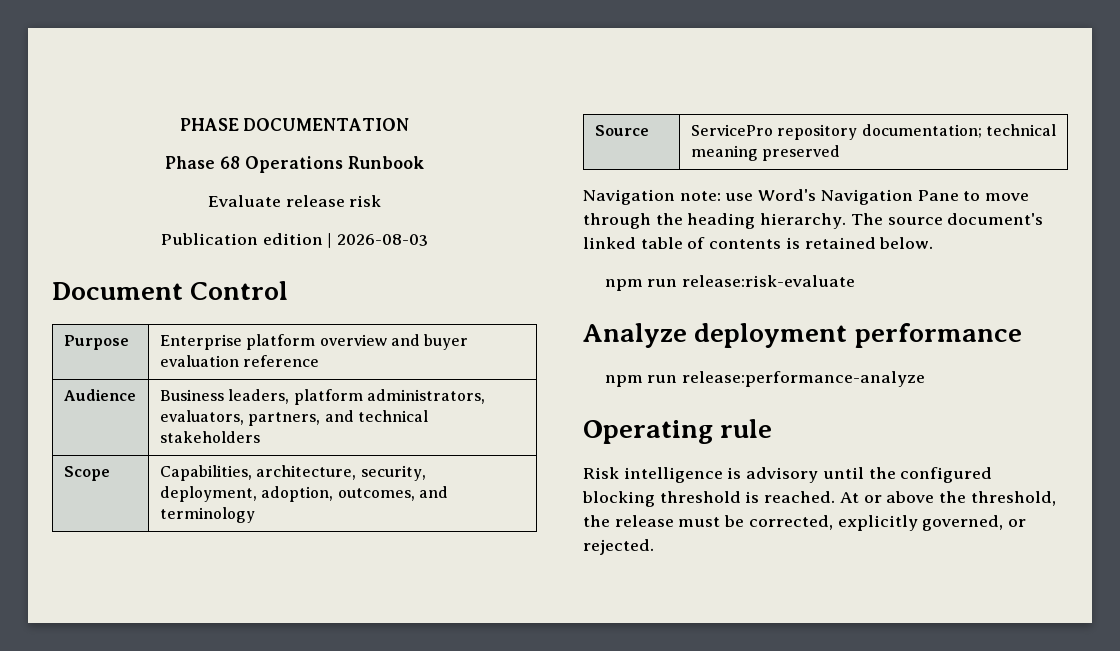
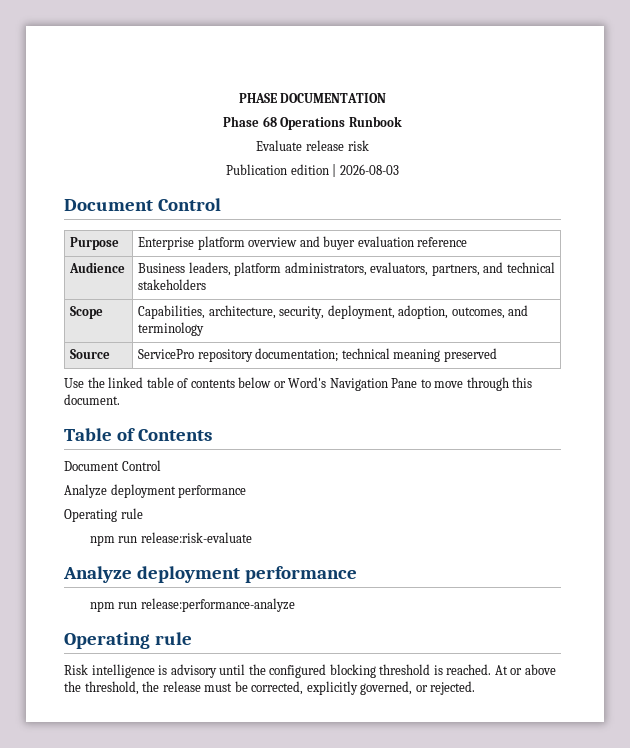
[583,189,754,205] Navigation note: use -> [64,377,286,388] Use the linked table of contents below or
[655,213,1044,229] [583,237,934,249] the heading hierarchy. The source document's linked table of contents is retained below. -> [512,377,533,388] [64,394,120,405] [64,428,212,441] [64,460,161,471] [64,484,247,498] [64,508,143,522] this document. // Table of Contents // Document Control // Analyze deployment performance // Operating rule

